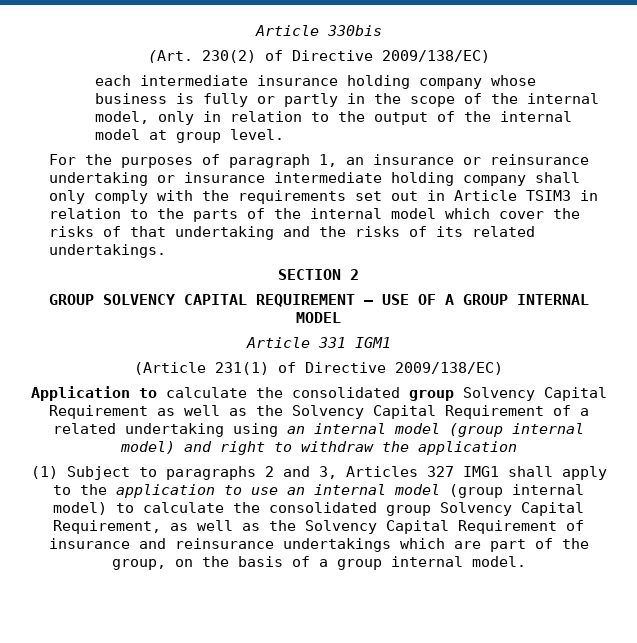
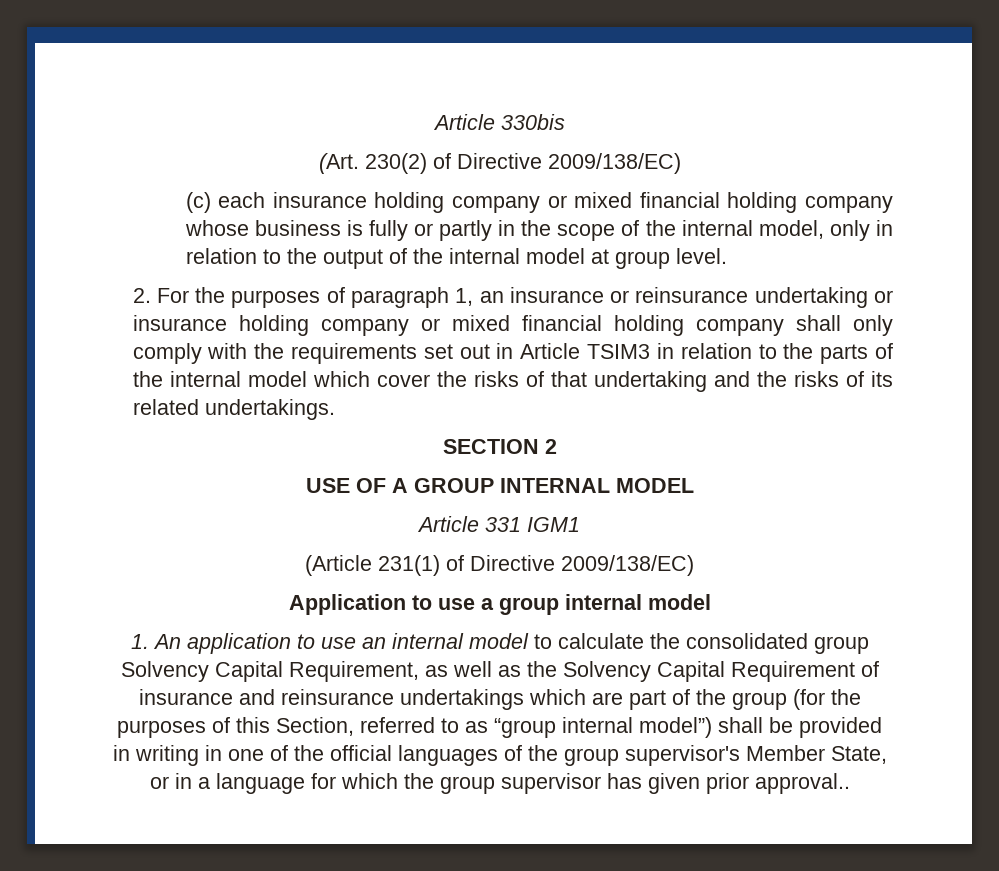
[95,75,483,89] each intermediate insurance holding company -> [185,192,893,213] (c) each insurance holding company or mixed financial holding company
(285, 134) none -> [132,288,151,303] 2.
[274,172,383,183] intermediate -> [238,315,602,336] holding company or mixed financial
[48,294,374,307] GROUP SOLVENCY CAPITAL REQUIREMENT – -> (557, 446) none
[165,387,607,401] [48,405,589,419] [53,423,584,437] [119,441,517,455] [30,466,607,480] [53,484,107,495] calculate the consolidated group Solvency Capital Requirement as well as the Solvency Capital Requirement of a related undertaking using an internal model (group internal model) and right to withdraw the application // (1) Subject to paragraphs 2 and 3, Articles 327 IMG1 shall apply to the -> [437,594,711,615] [130,634,181,649] use a group internal model // 1. An
[449,484,584,498] [53,502,107,515] (group internal model) -> (529, 641) none
[111,556,526,570] group, on the basis of a group internal model. -> [731,689,861,710] [117,717,882,738] [112,745,887,766] [149,773,850,794] group (for the purposes of this Section, referred to as “group internal model”) shall be provided in writing in one of the official languages of the group supervisor's Member State, or in a language for which the group supervisor has given prior approval..

